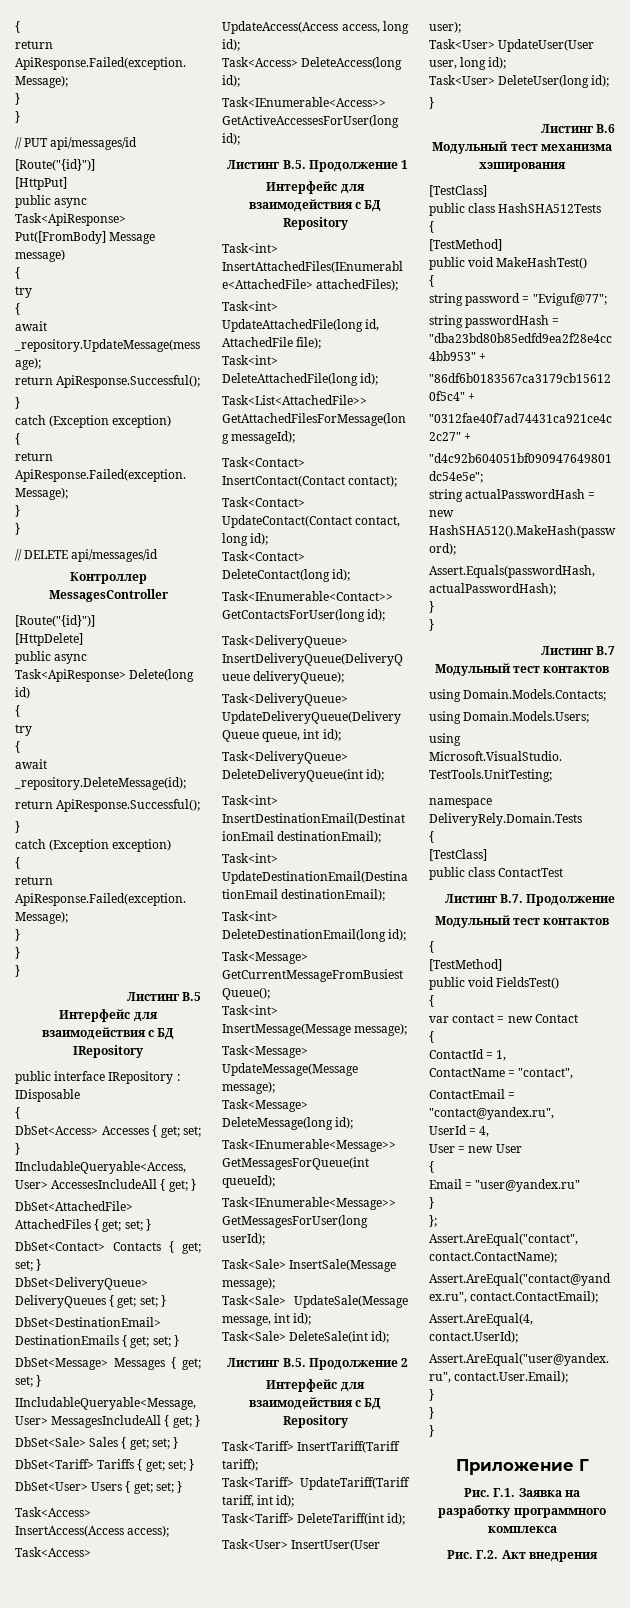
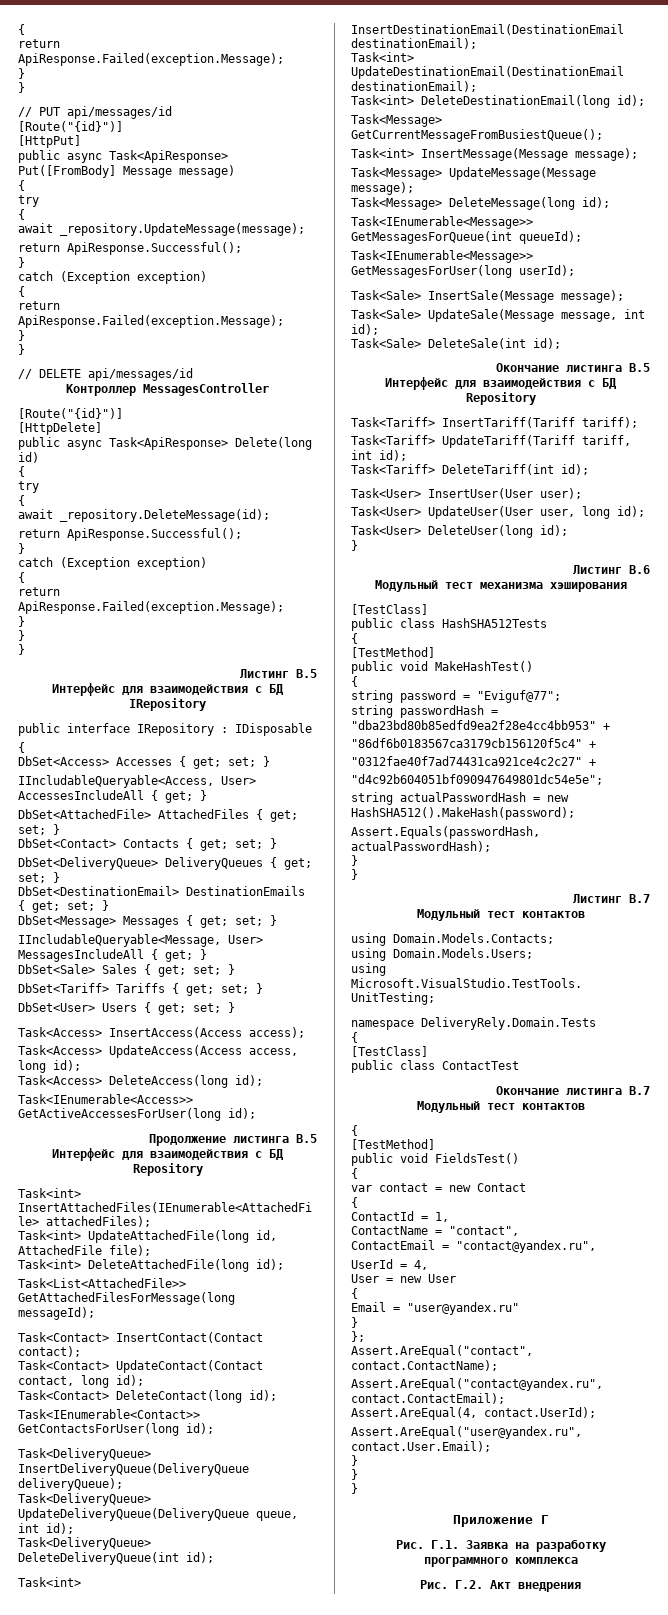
[227,160,408,172] Листинг В.5. Продолжение 1 -> [149,1134,317,1146] Продолжение листинга В.5
[227,1358,408,1370] Листинг В.5. Продолжение 2 -> [496,363,650,372] Окончание листинга В.5
[444,894,615,906] Листинг В.7. Продолжение -> [496,1086,650,1095] Окончание листинга В.7

